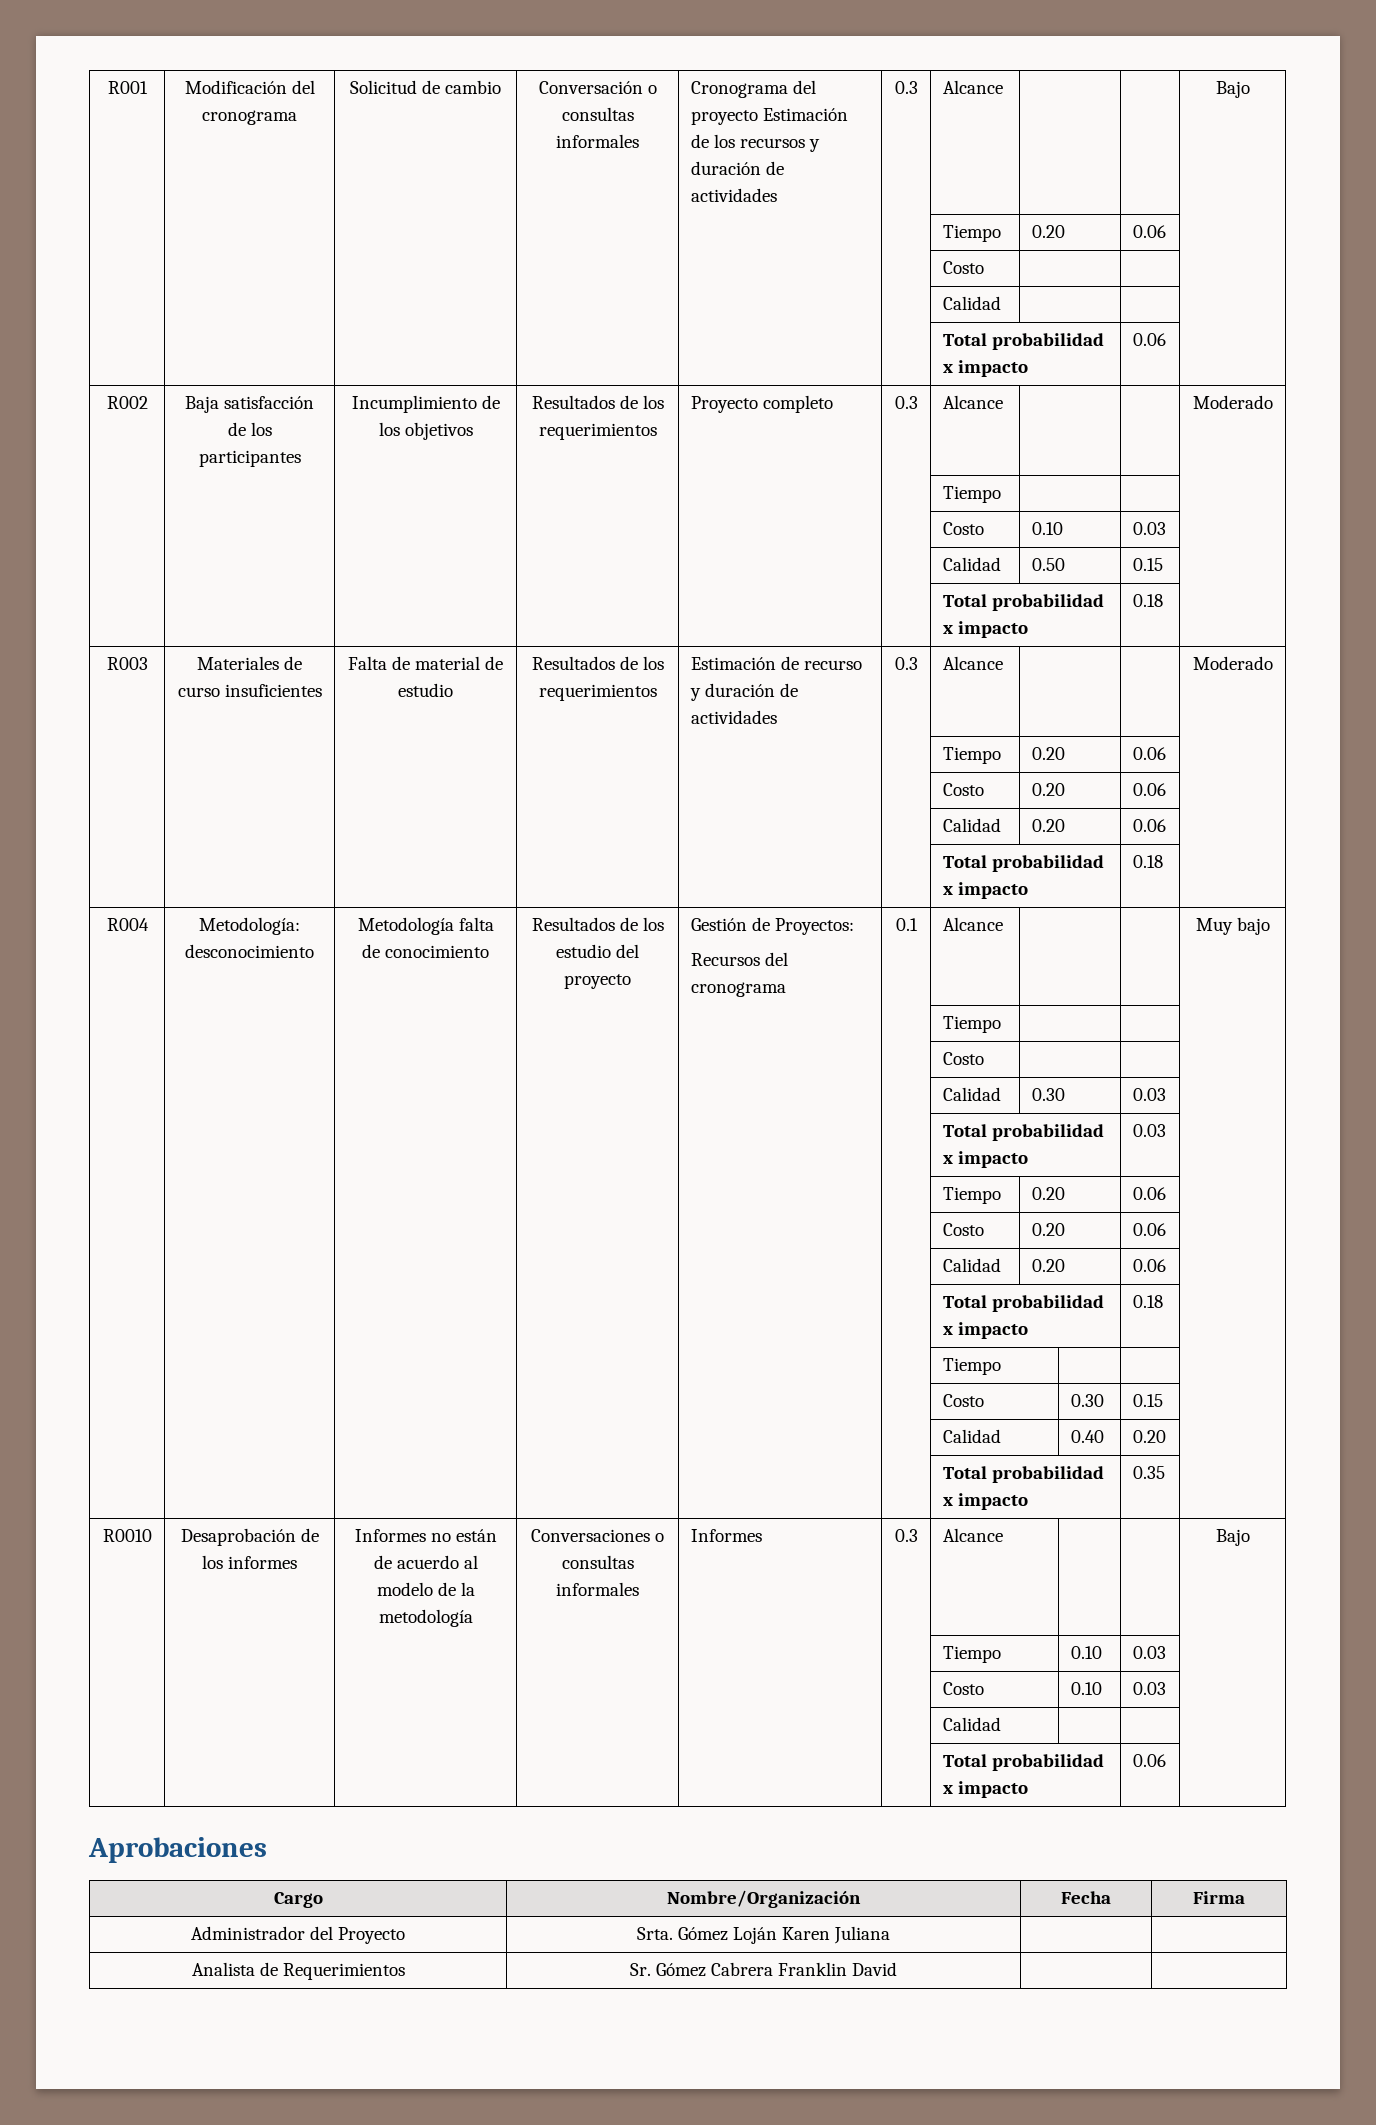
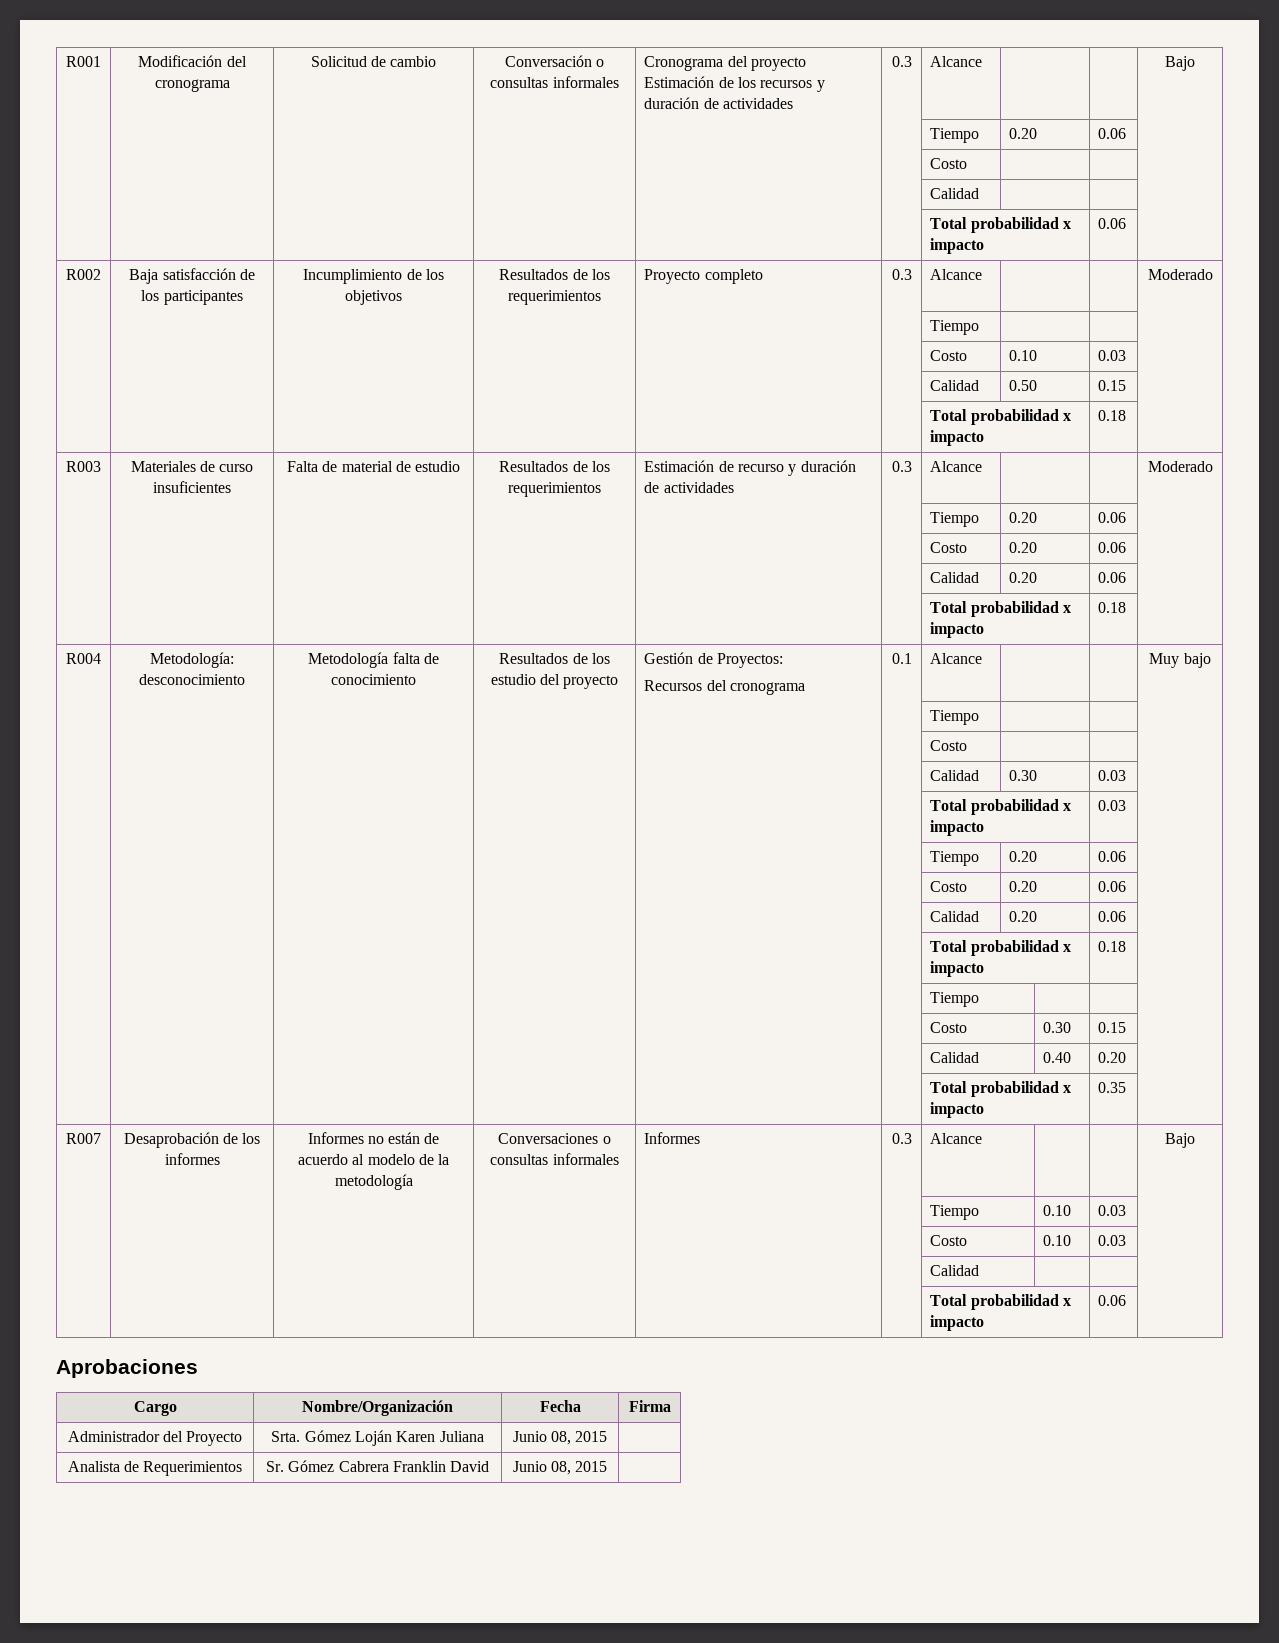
[102,1529,152,1542] R0010 -> [66,1133,101,1144] R007
(890, 1935) none -> [512,1431,608,1445] Junio 08, 2015
(897, 1969) none -> [512,1461,608,1475] Junio 08, 2015

